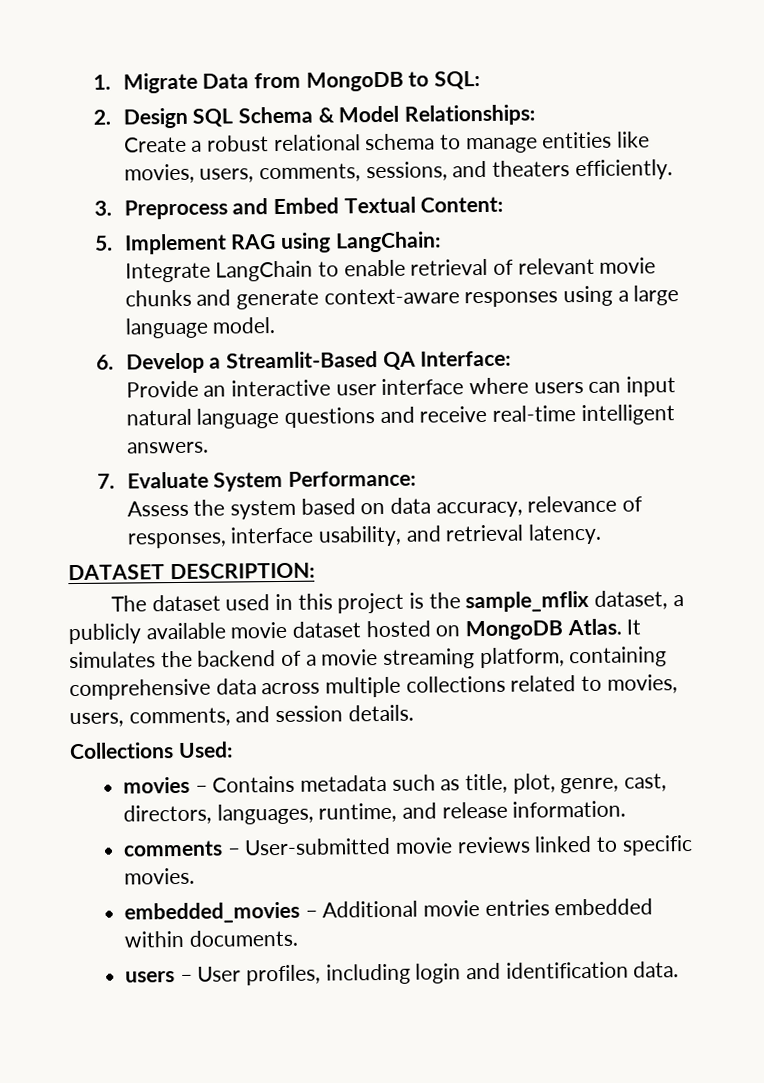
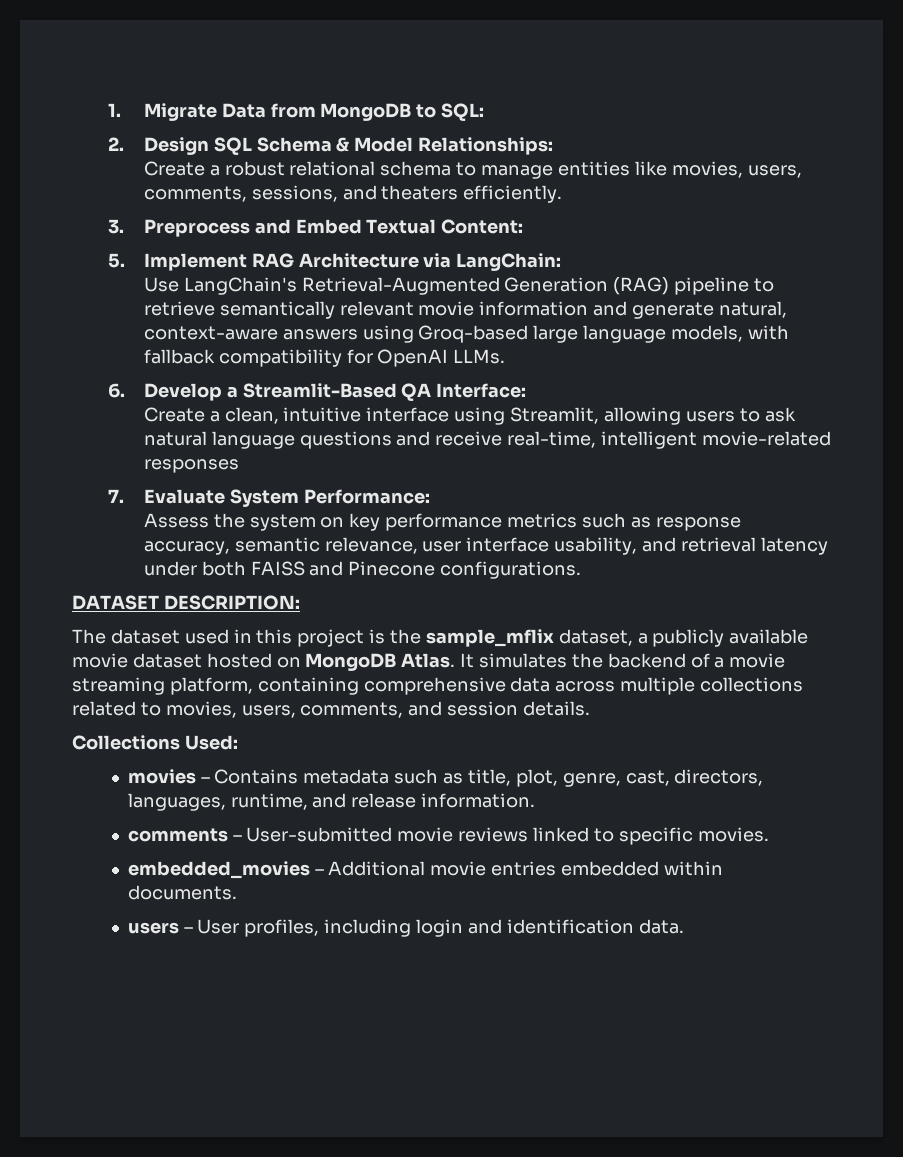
[280,232,332,253] using -> [298,253,452,268] Architecture via
[124,258,515,283] Integrate LangChain to enable retrieval of -> [143,277,775,295] [143,301,335,319] Use LangChain's Retrieval-Augmented Generation (RAG) pipeline to retrieve semantically
[124,289,192,307] chunks -> [479,301,589,316] information
[323,285,680,308] [124,317,276,339] context-aware responses using a large language model. -> [718,301,787,318] [143,325,789,343] [143,349,506,367] natural, context-aware answers using Groq-based large language models, with fallback compatibility for OpenAI LLMs.
[125,376,677,398] Provide an interactive user interface where users can input -> [143,407,796,425] Create a clean, intuitive interface using Streamlit, allowing users to ask
[492,404,675,426] [126,441,209,454] real-time intelligent answers. -> [507,431,831,449] [143,459,239,473] real-time, intelligent movie-related responses
[300,495,644,518] [126,523,603,549] based on data accuracy, relevance of responses, interface usability, and retrieval latency. -> [320,513,741,531] [143,537,828,555] [143,561,582,579] on key performance metrics such as response accuracy, semantic relevance, user interface usability, and retrieval latency under both FAISS and Pinecone configurations.

